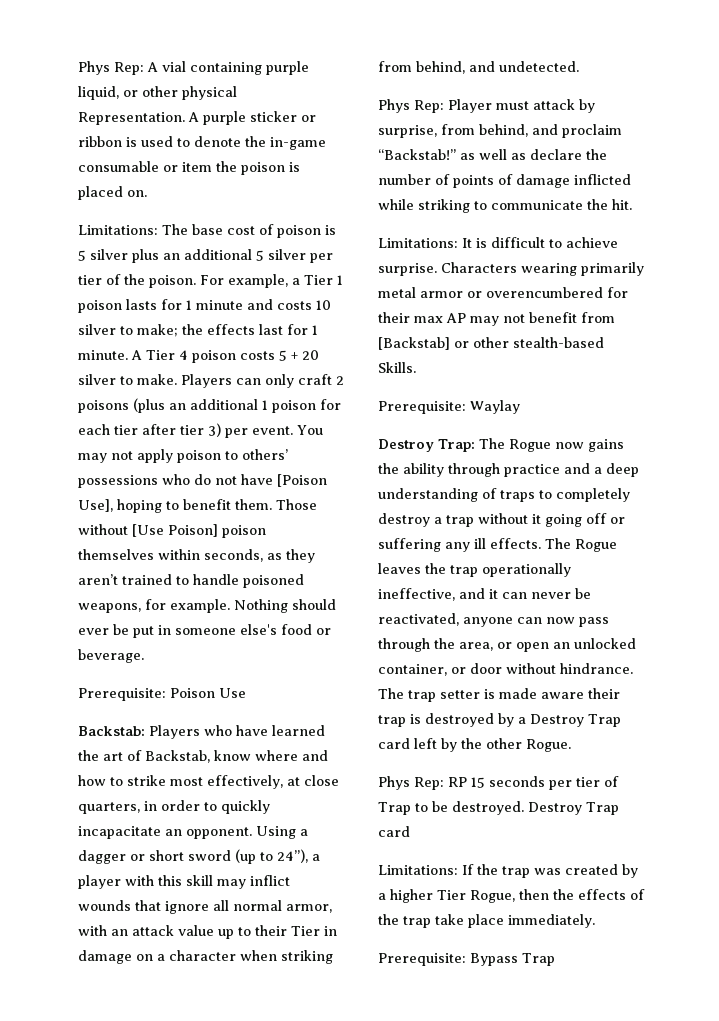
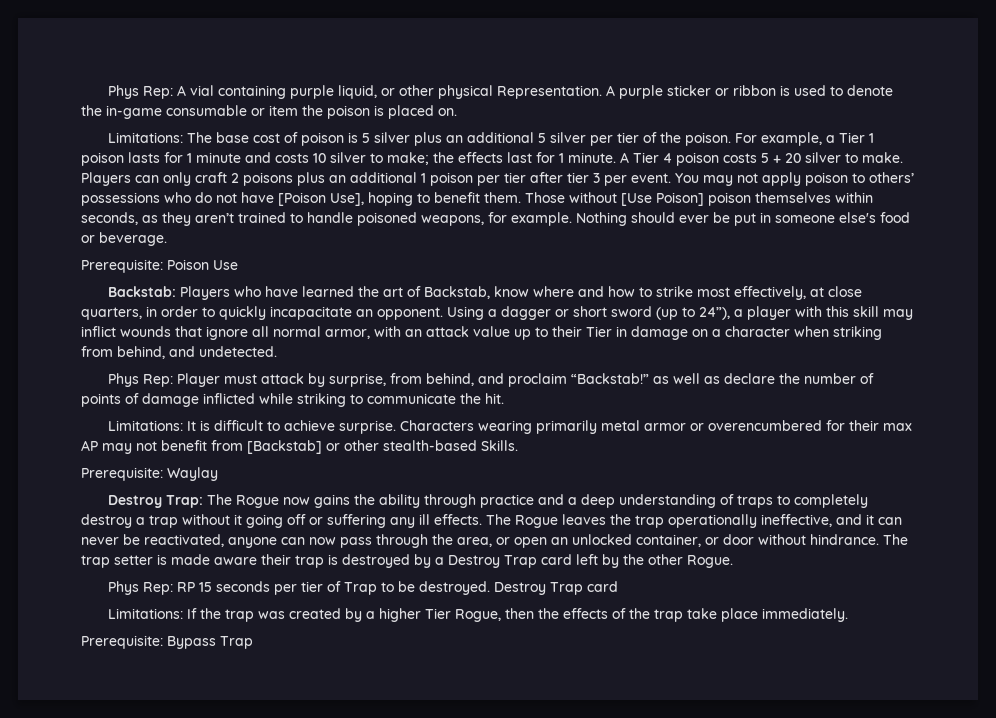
[133,398,165,413] (plus -> [297,172,325,186] plus
[320,399,341,410] [78,424,110,435] for each -> [477,175,500,186] per
[208,423,221,437] 3) -> [593,173,600,183] 3

